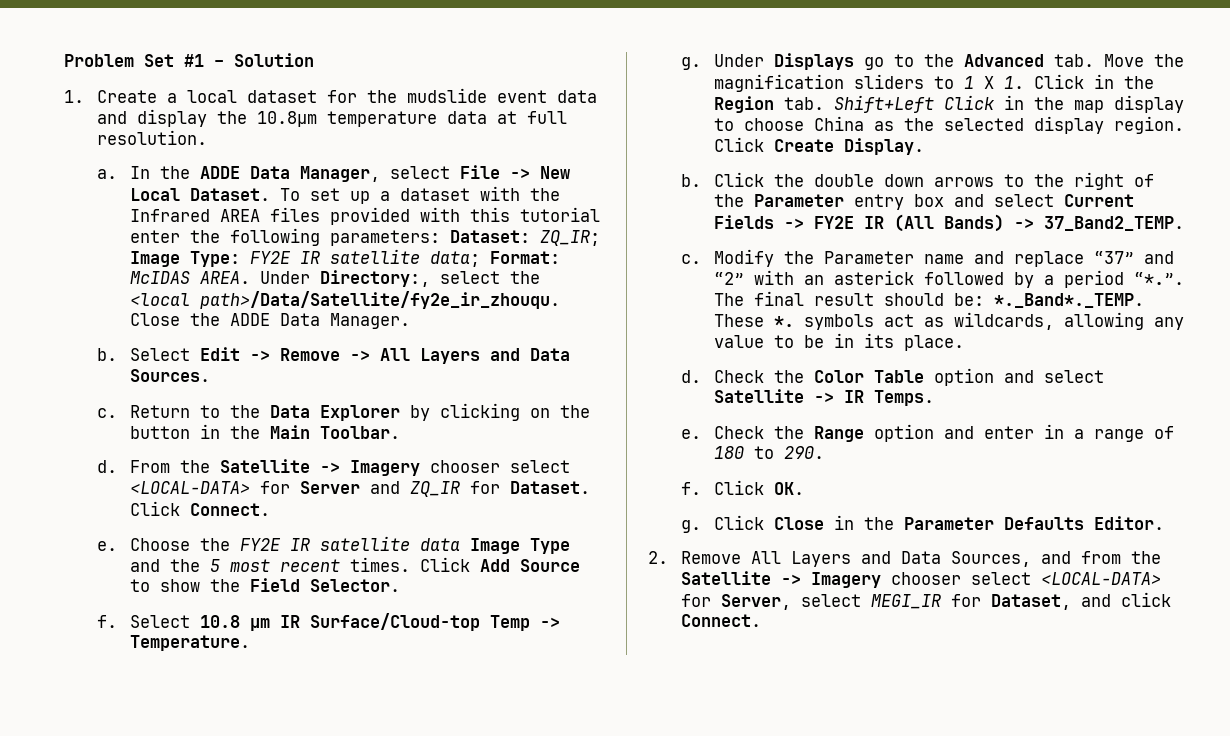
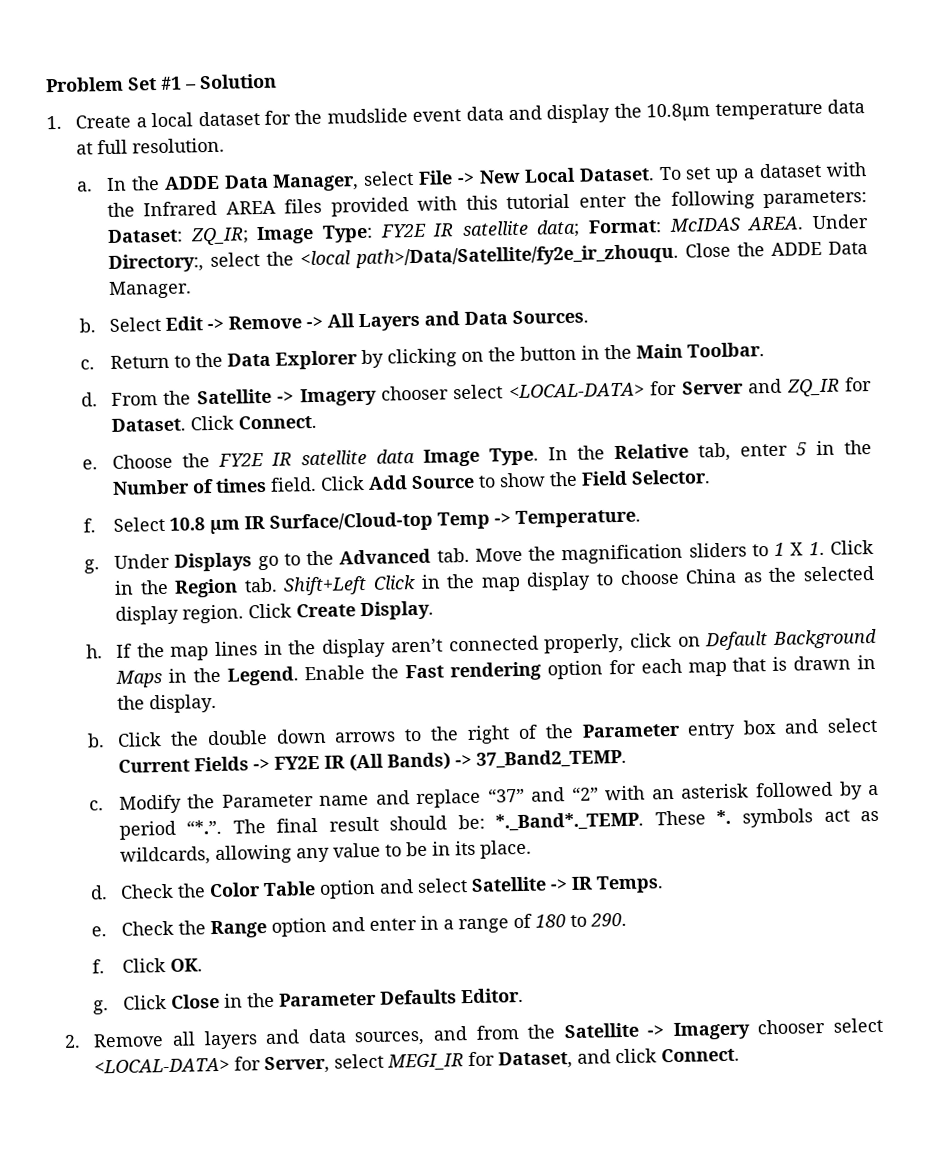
[529,538,570,554] [129,557,410,572] Type and the 5 most recent times. -> [488,439,872,466] [111,476,317,495] Type. In the Relative tab, enter 5 in the Number of times field.
(924, 146) none -> [86,628,878,661] [114,654,876,688] [116,693,217,714] // h. If the map lines in the display aren’t connected properly, click on Default Background Maps in the Legend. Enable the Fast rendering option for each map that is drawn in the display.
[833,270,914,285] asterick -> [681,783,750,799] asterisk
[750,551,1031,567] All Layers and Data Sources, -> [172,1028,426,1050] all layers and data sources,

